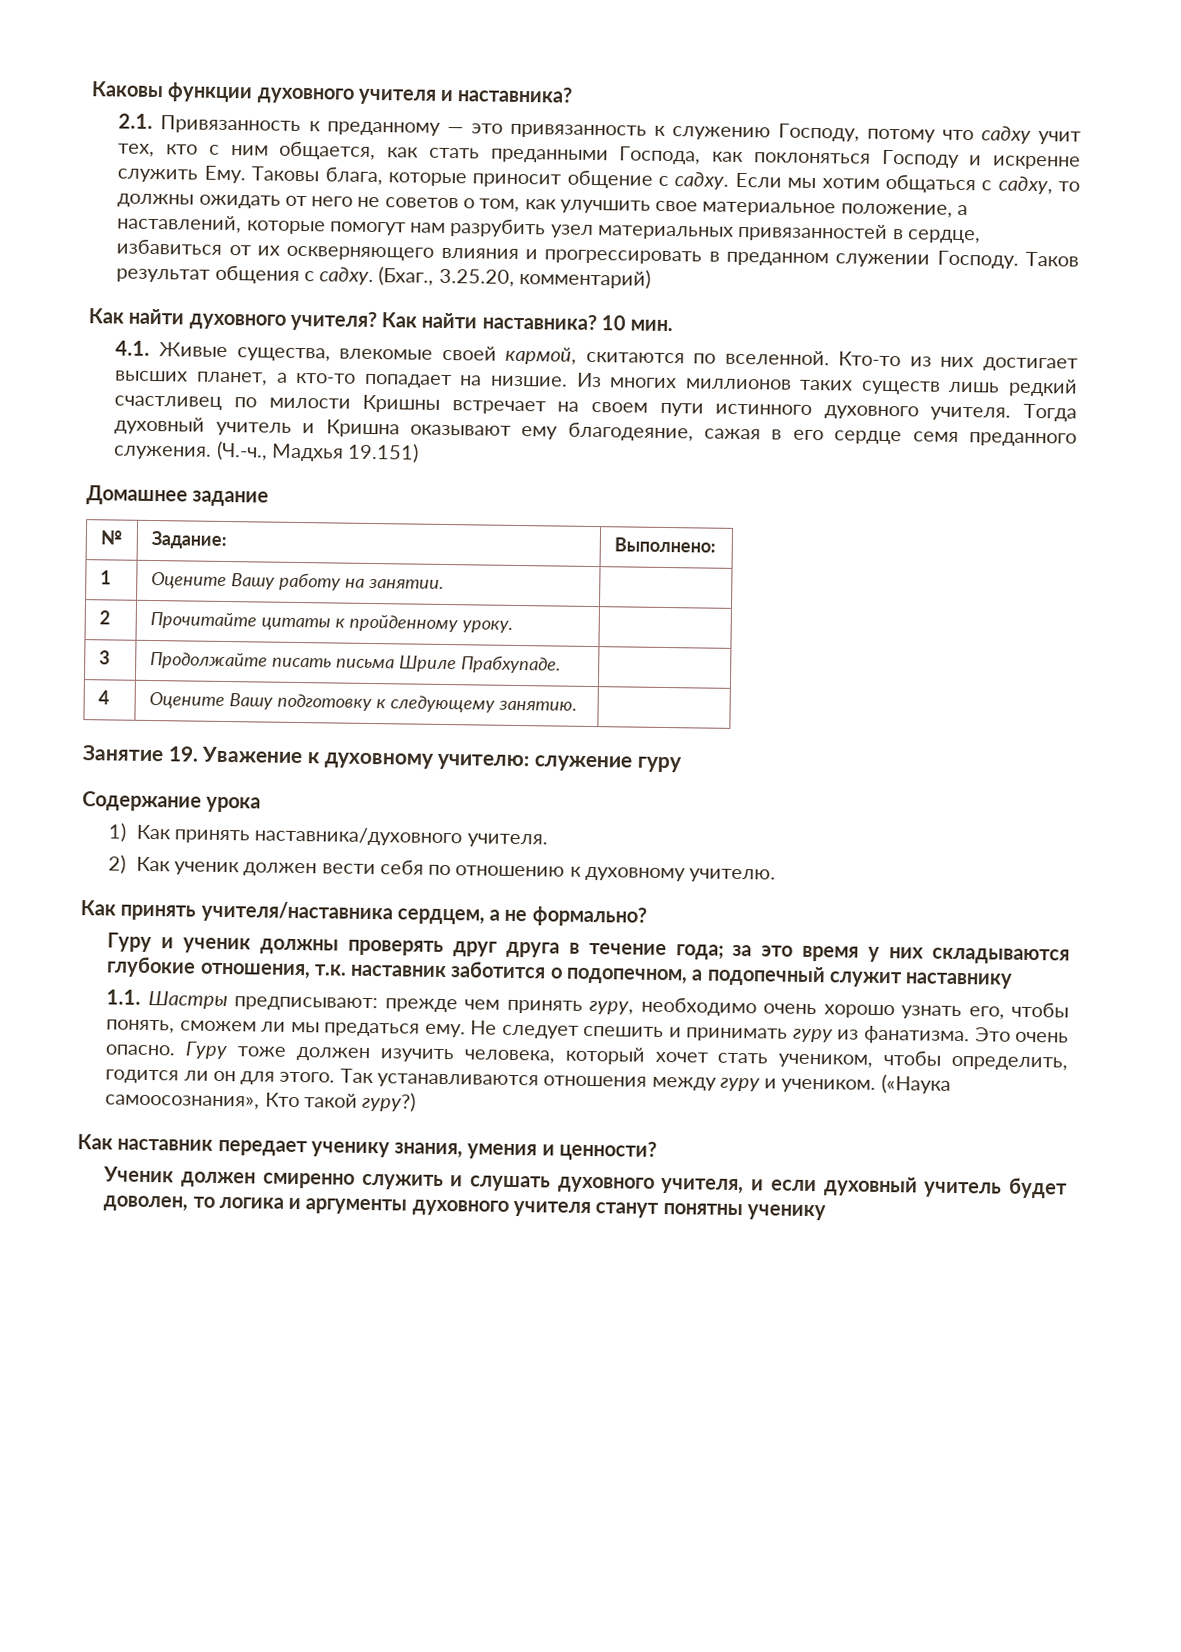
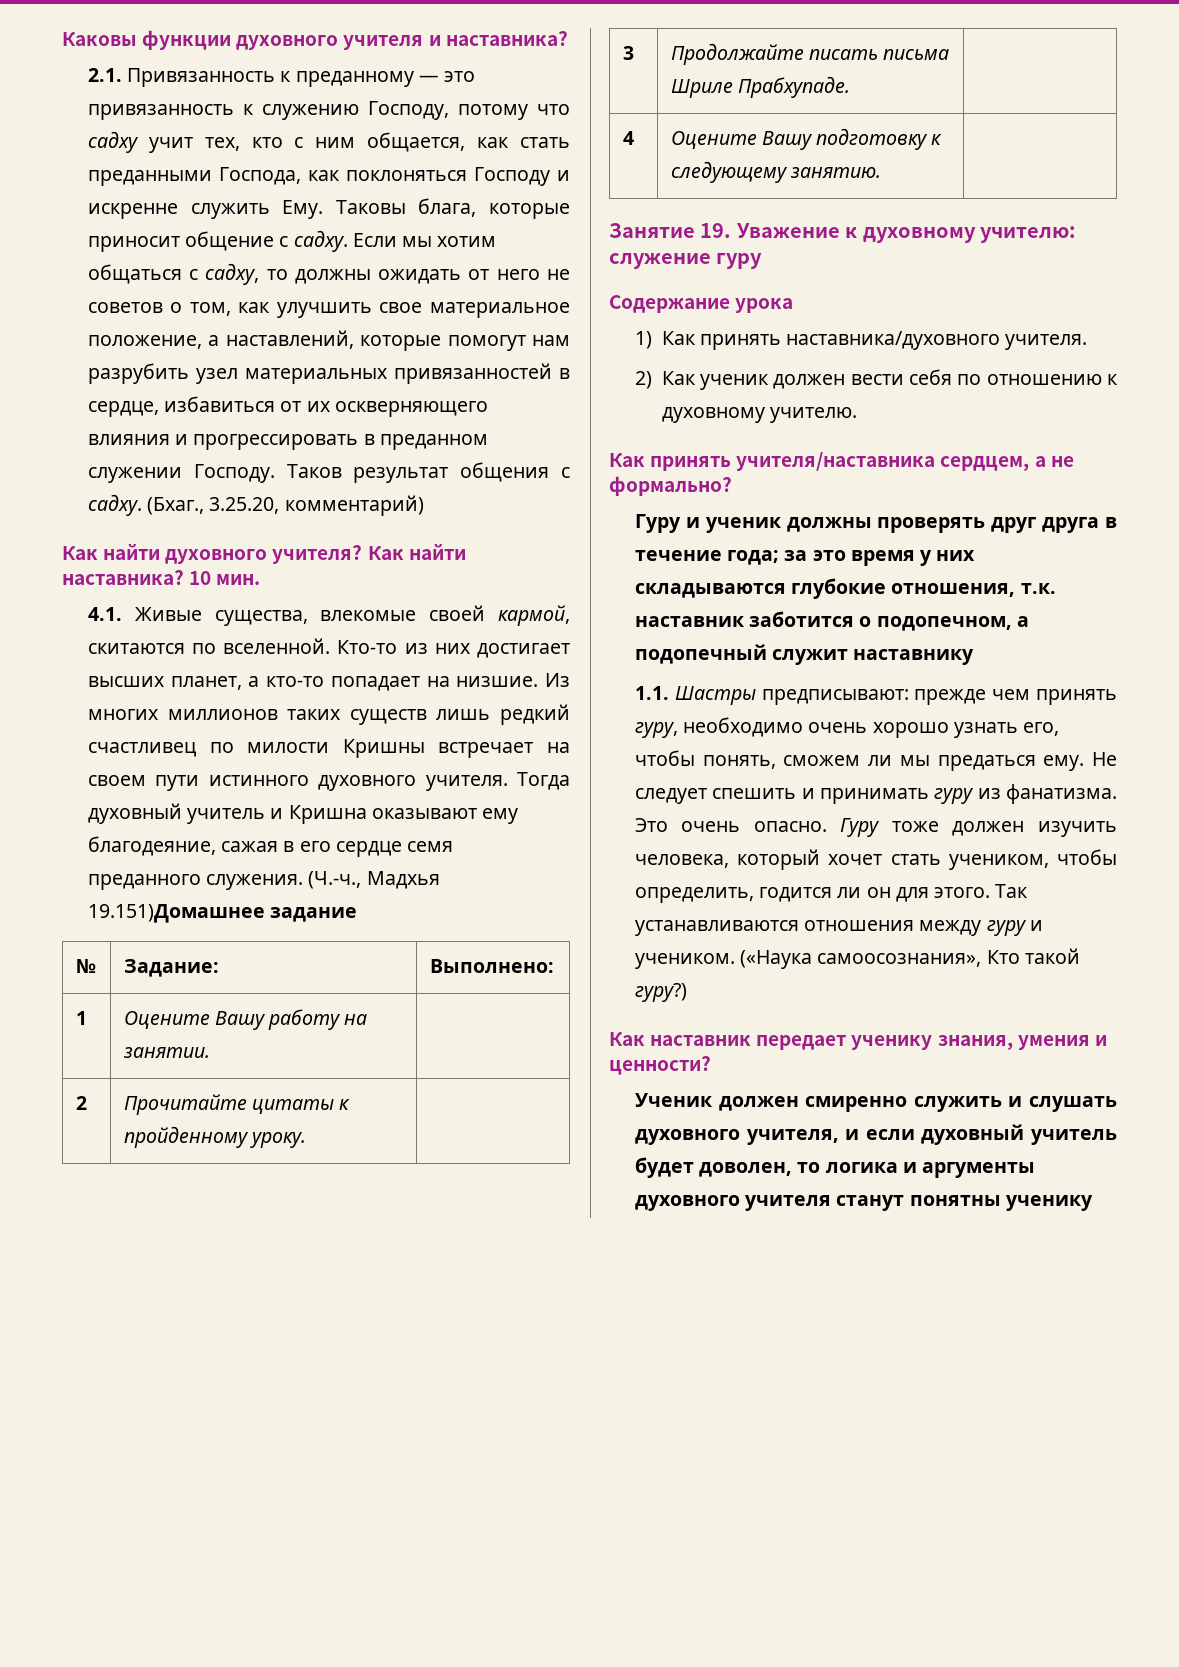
[347,442,420,463] [86,485,188,506] 19.151) // Домашнее -> [87,904,265,923] 19.151)Домашнее

